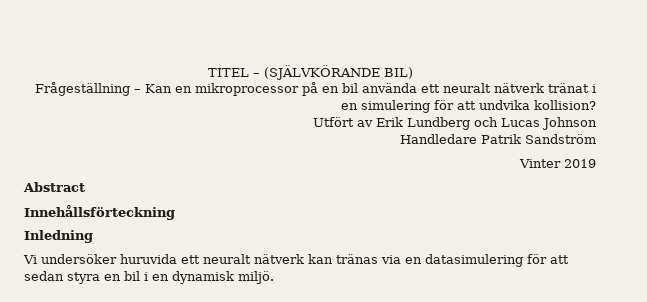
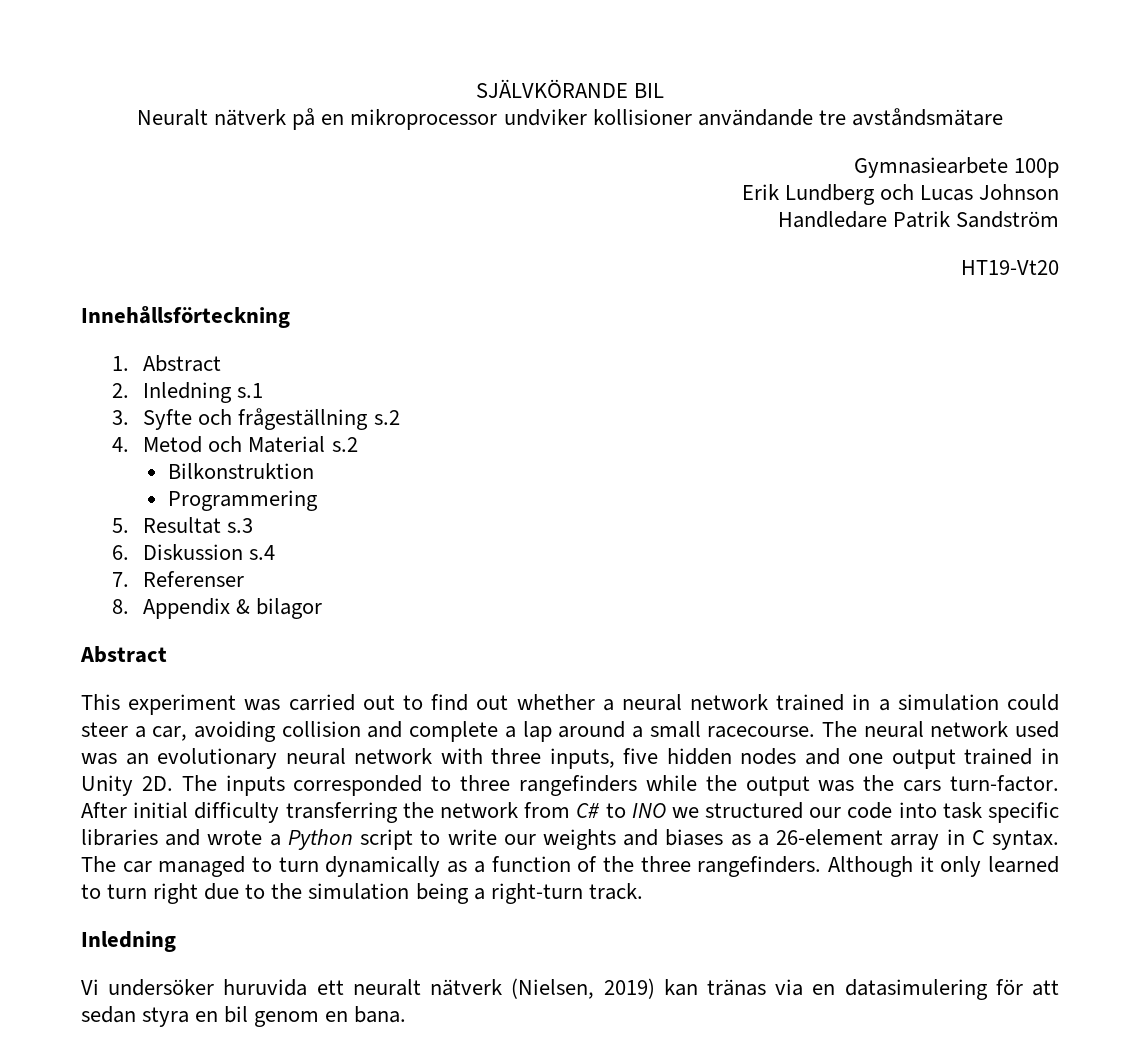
[207,65,413,80] [35,82,596,96] [341,100,596,113] [313,117,373,127] TITEL – (SJÄLVKÖRANDE BIL) // Frågeställning – Kan en mikroprocessor på en bil använda ett neuralt nätverk tränat i en simulering för att undvika kollision? // Utfört av -> [475,79,665,98] [137,108,1003,130] [853,157,1059,178] SJÄLVKÖRANDE BIL // Neuralt nätverk på en mikroprocessor undviker kollisioner användande tre avståndsmätare // Gymnasiearbete 100p //
[519,159,596,168] [23,182,85,192] [24,205,175,220] Vinter 2019 // Abstract // Innehållsförteckning -> [961,260,1059,275] [81,306,290,328] [112,355,222,372] [112,382,264,403] [112,408,400,430] [112,436,358,453] [168,463,315,479] [168,490,319,511] [112,517,254,534] [112,544,276,560] [112,571,245,587] [112,598,323,619] [80,646,167,663] [81,694,1059,715] [81,721,1059,742] [81,748,1059,769] [81,775,1060,796] [81,802,1059,823] [81,829,1059,850] [81,856,1059,877] [81,883,643,904] HT19-Vt20 // Innehållsförteckning // 1. Abstract // 2. Inledning s.1 // 3. Syfte och frågeställning s.2 // 4. Metod och Material s.2 // Bilkonstruktion // Programmering // 5. Resultat s.3 // 6. Diskussion s.4 // 7. Referenser // 8. Appendix & bilagor // Abstract // This experiment was carried out to find out whether a neural network trained in a simulation could steer a car, avoiding collision and complete a lap around a small racecourse. The neural network used was an evolutionary neural network with three inputs, five hidden nodes and one output trained in Unity 2D. The inputs corresponded to three rangefinders while the output was the cars turn-factor. After initial difficulty transferring the network from C# to INO we structured our code into task specific libraries and wrote a Python script to write our weights and biases as a 26-element array in C syntax. The car managed to turn dynamically as a function of the three rangefinders. Although it only learned to turn right due to the simulation being a right-turn track.
(304, 259) none -> [511,978,655,999] (Nielsen, 2019)
[144,271,274,284] i en dynamisk miljö. -> [254,1006,407,1027] genom en bana.

